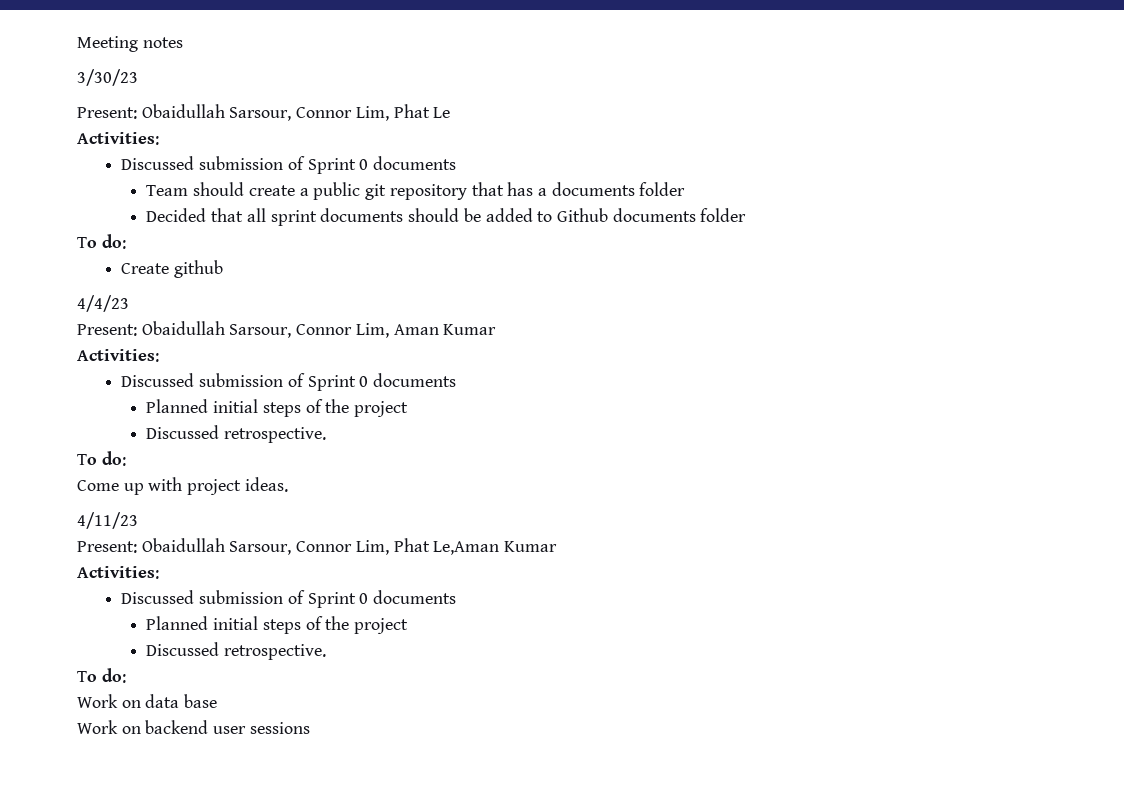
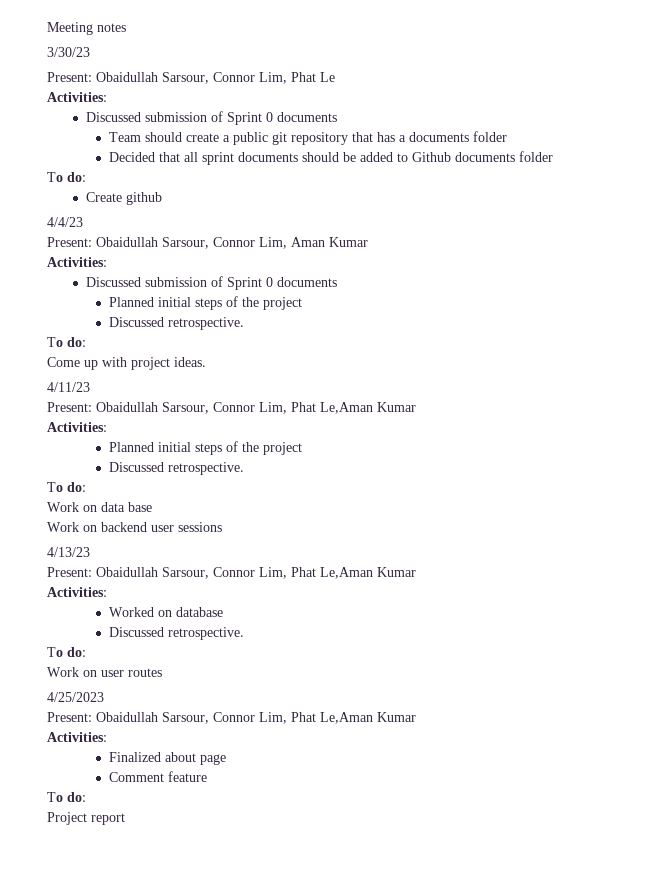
[121,590,456,608] // Discussed submission of Sprint 0 documents -> (107, 427) none
(310, 728) none -> [47,547,90,557] [47,567,416,579] [47,587,107,597] [109,607,224,617] [109,627,245,640] [47,647,86,657] [47,667,162,677] [47,692,104,702] [47,712,416,724] [47,732,107,742] [109,752,227,765] [109,771,208,782] [47,792,86,802] [47,812,125,825] // 4/13/23 // Present: Obaidullah Sarsour, Connor Lim, Phat Le,Aman Kumar // Activities: // Worked on database // Discussed retrospective. // To do: // Work on user routes // 4/25/2023 // Present: Obaidullah Sarsour, Connor Lim, Phat Le,Aman Kumar // Activities: // Finalized about page // Comment feature // To do: // Project report

